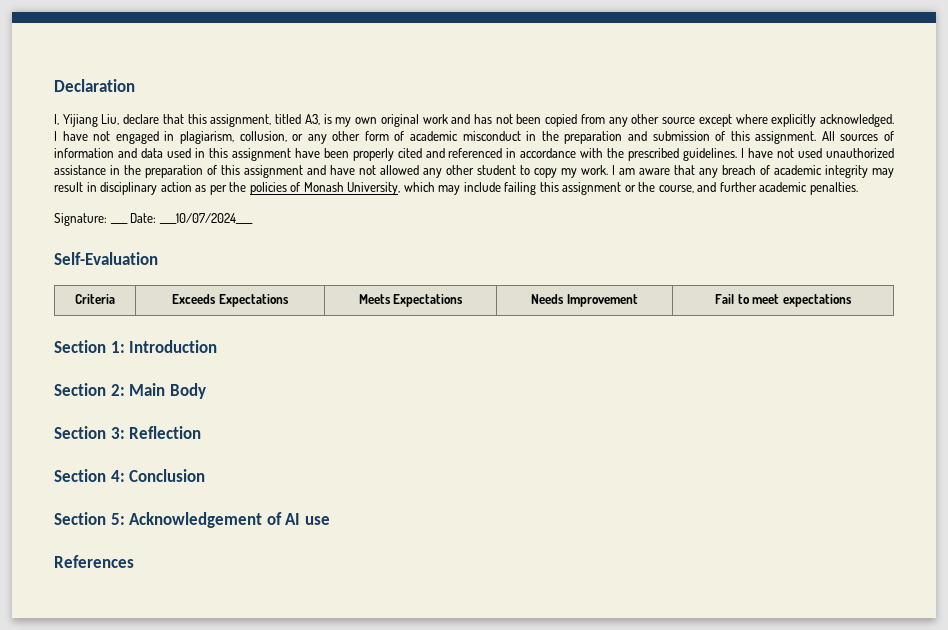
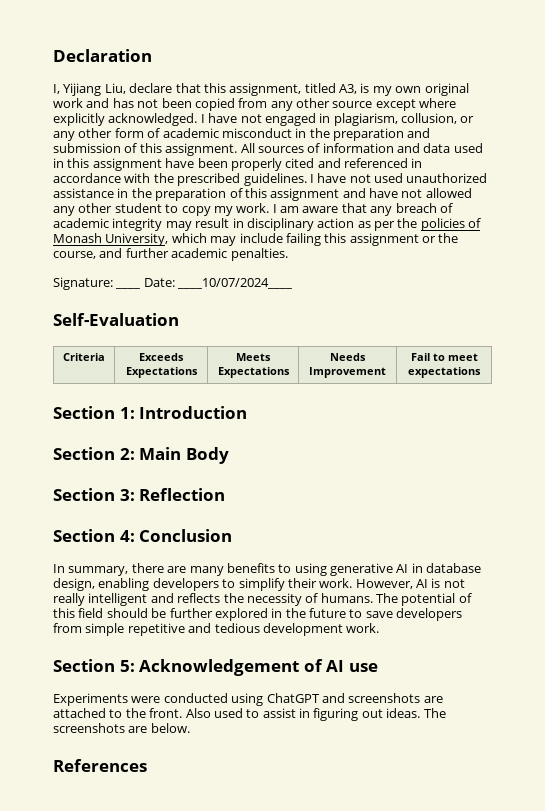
(206, 475) none -> [53,563,482,576] [53,578,465,591] [53,593,472,606] [53,608,463,621] [53,623,380,636] // In summary, there are many benefits to using generative AI in database design, enabling developers to simplify their work. However, AI is not really intelligent and reflects the necessity of humans. The potential of this field should be further explored in the future to save developers from simple repetitive and tedious development work.
(330, 520) none -> [53,693,443,706] [53,708,446,721] [53,723,190,733] // Experiments were conducted using ChatGPT and screenshots are attached to the front. Also used to assist in figuring out ideas. The screenshots are below.

